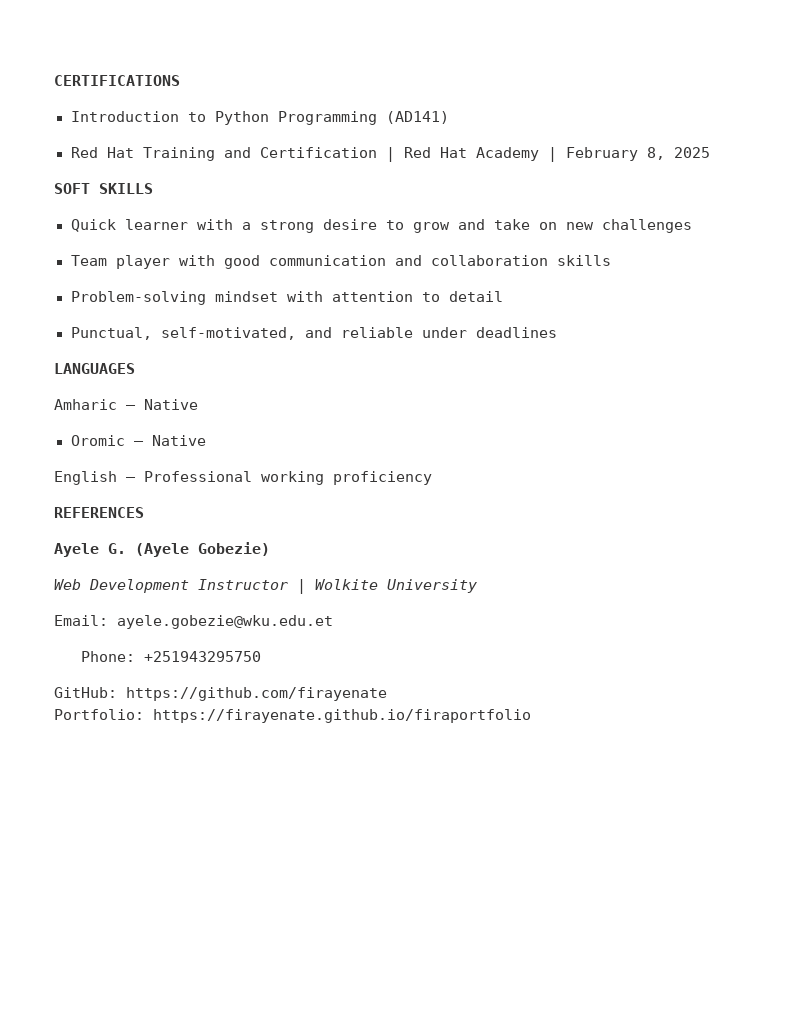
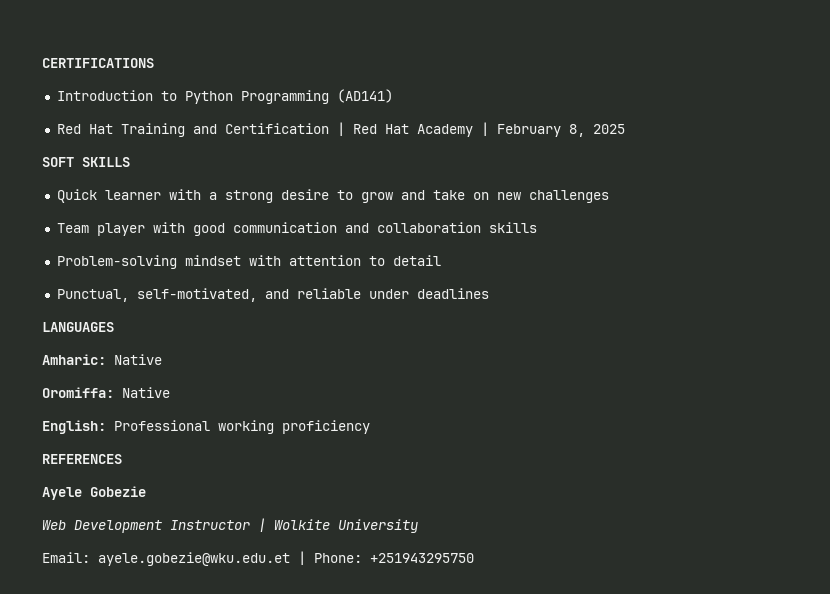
[54,399,198,410] [70,435,206,446] [54,471,136,485] Amharic — Native // Oromic — Native // English — -> [42,354,162,365] [42,387,170,398] [42,420,106,434] Amharic: Native // Oromiffa: Native // English:
[108,542,270,557] G. (Ayele Gobezie) -> [90,486,146,497] Gobezie
(333, 622) // -> [298,551,306,565] |
[54,687,387,701] [54,709,531,723] // GitHub: https://github.com/firayenate // Portfolio: https://firayenate.github.io/firaportfolio -> (474, 558) none

